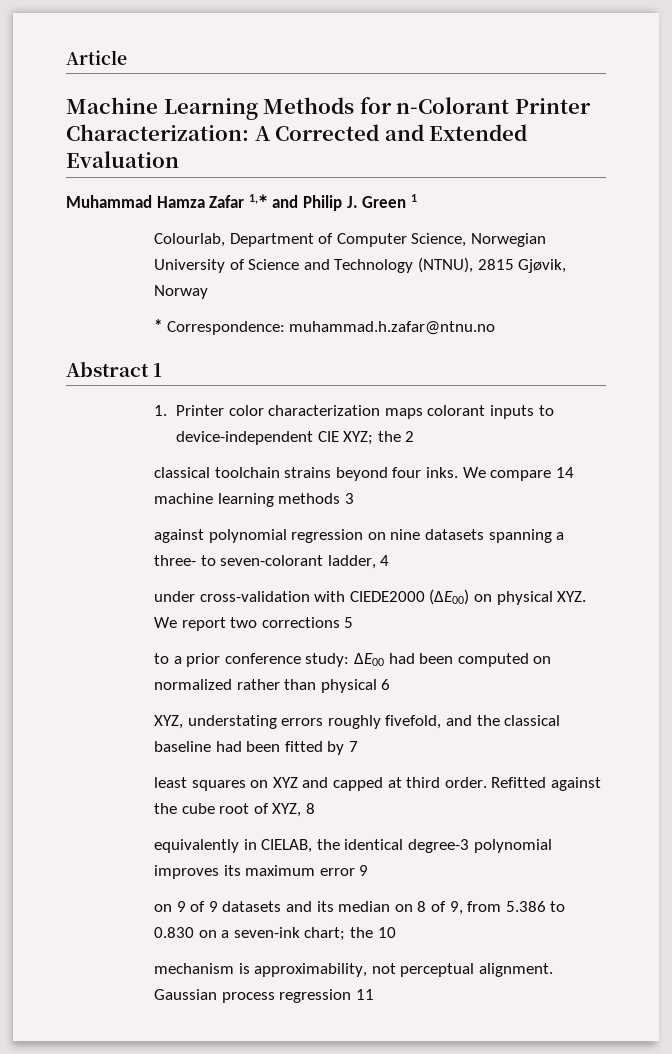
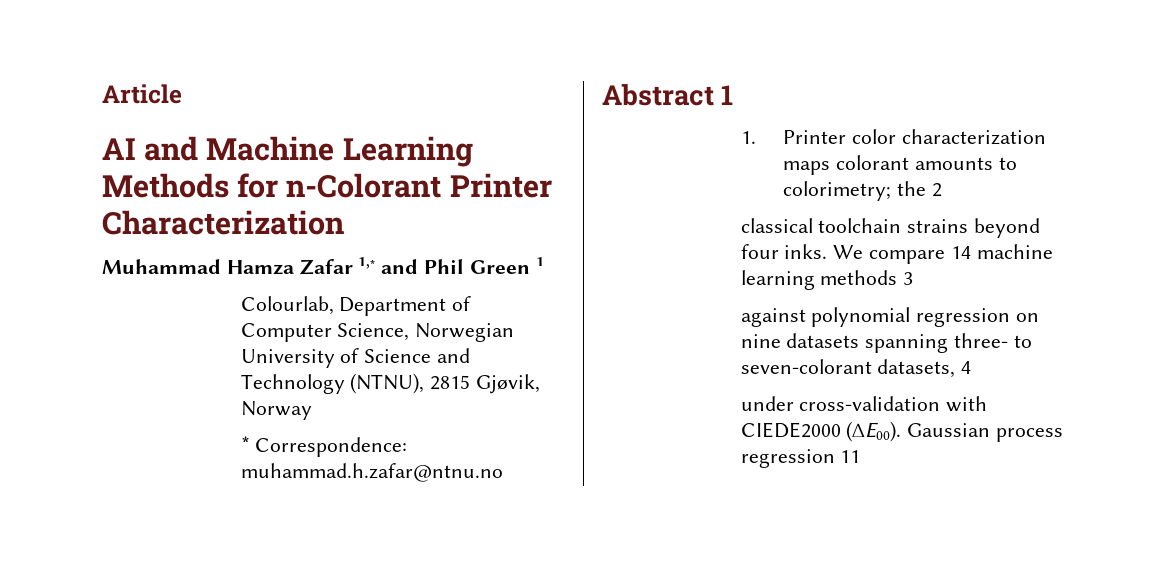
(127, 57) none -> [102,136,199,161] AI and
[66,124,528,141] [66,151,179,168] Characterization: A Corrected and Extended Evaluation -> [102,210,344,235] Characterization
[302,195,358,211] Philip J. -> [424,259,465,274] Phil
[490,405,554,419] [176,431,374,445] inputs to device-independent CIE XYZ; -> [914,157,1017,170] [783,181,892,201] amounts to colorimetry;
[556,532,565,540] a -> (949, 343) none
[327,555,376,569] ladder, -> [877,359,956,378] datasets,
[429,589,587,605] [154,617,354,631] [154,653,552,667] [154,679,391,693] [154,715,561,729] [154,741,359,755] [154,777,601,791] [154,803,316,817] [154,839,552,853] [154,865,369,879] [154,901,566,915] [154,927,396,941] [154,963,554,977] (∆E00) on physical XYZ. We report two corrections 5 // to a prior conference study: ∆E00 had been computed on normalized rather than physical 6 // XYZ, understating errors roughly fivefold, and the classical baseline had been fitted by 7 // least squares on XYZ and capped at third order. Refitted against the cube root of XYZ, 8 // equivalently in CIELAB, the identical degree-3 polynomial improves its maximum error 9 // on 9 of 9 datasets and its median on 8 of 9, from 5.386 to 0.830 on a seven-ink chart; the 10 // mechanism is approximability, not perceptual alignment. -> [846,421,902,442] (∆E00).

